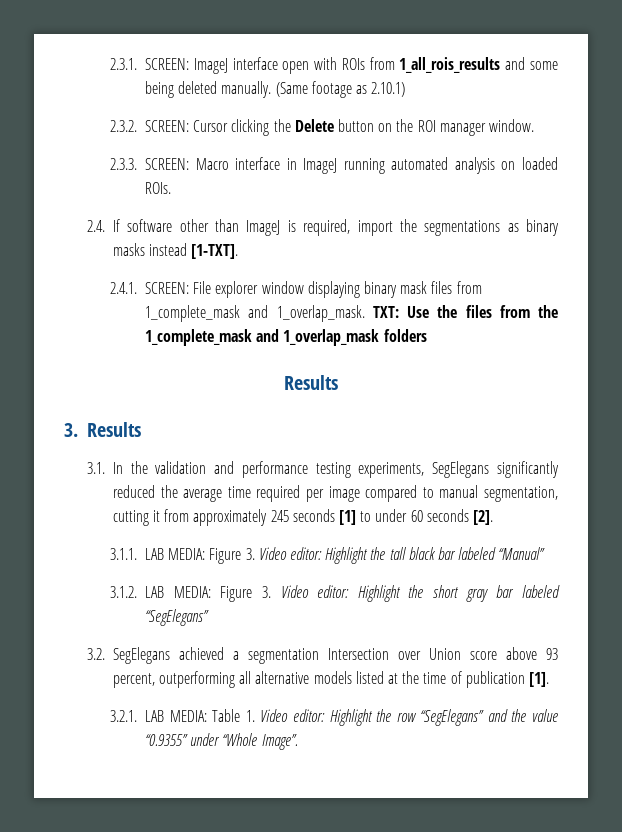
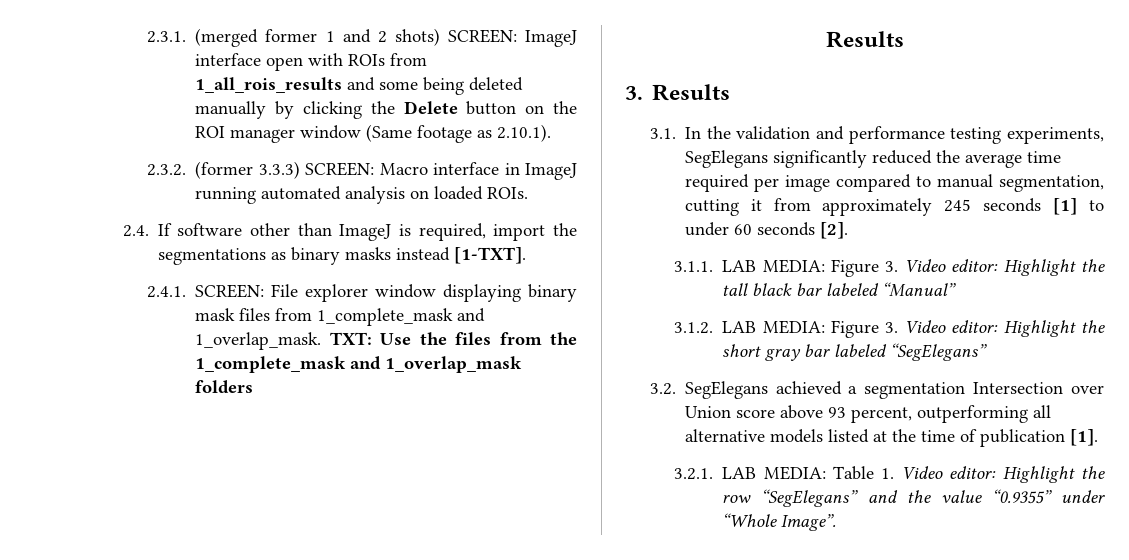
(138, 64) none -> [195,28,440,47] (merged former 1 and 2 shots)
[221,81,406,98] [110,120,229,132] manually. (Same footage as 2.10.1) // 2.3.2. SCREEN: Cursor -> [195,101,295,119] manually by
[488,119,534,132] [110,158,138,170] window. // 2.3.3. -> [300,124,552,143] [147,161,300,179] window (Same footage as 2.10.1). // 2.3.2. (former 3.3.3)

